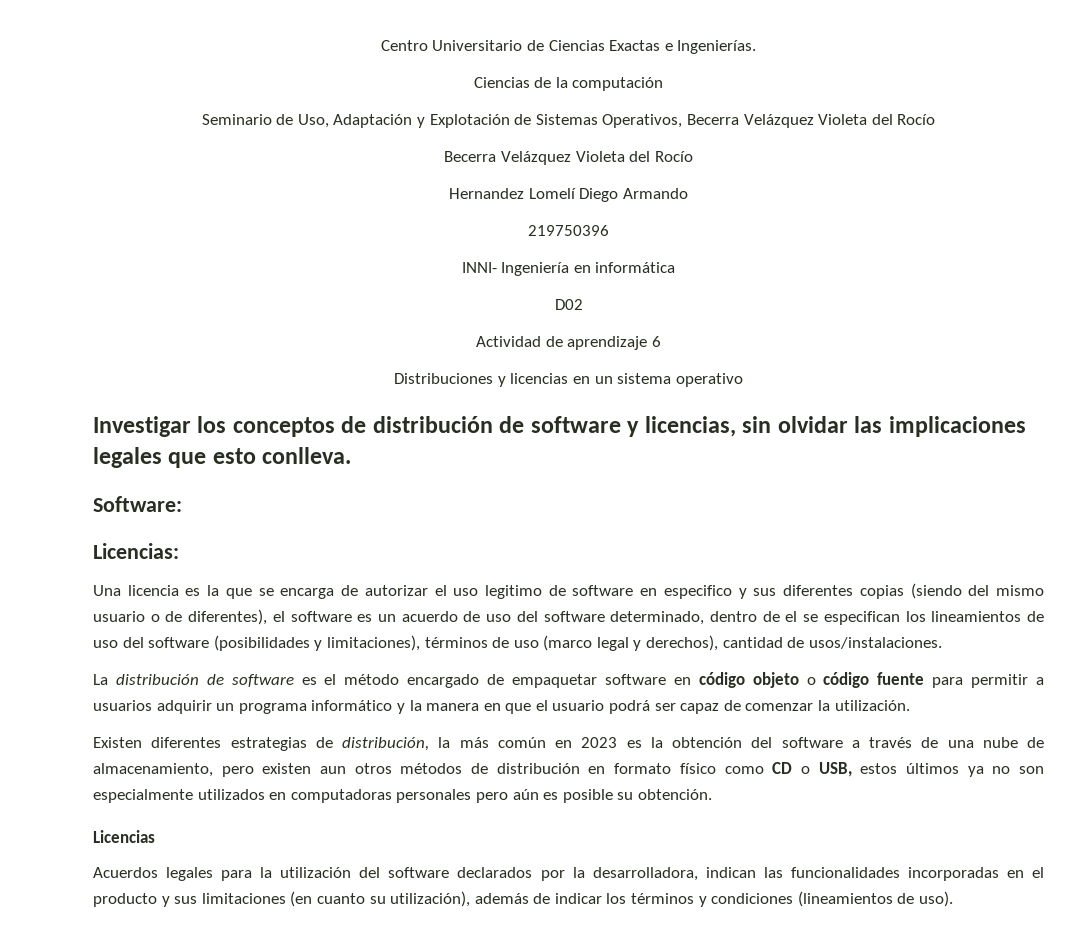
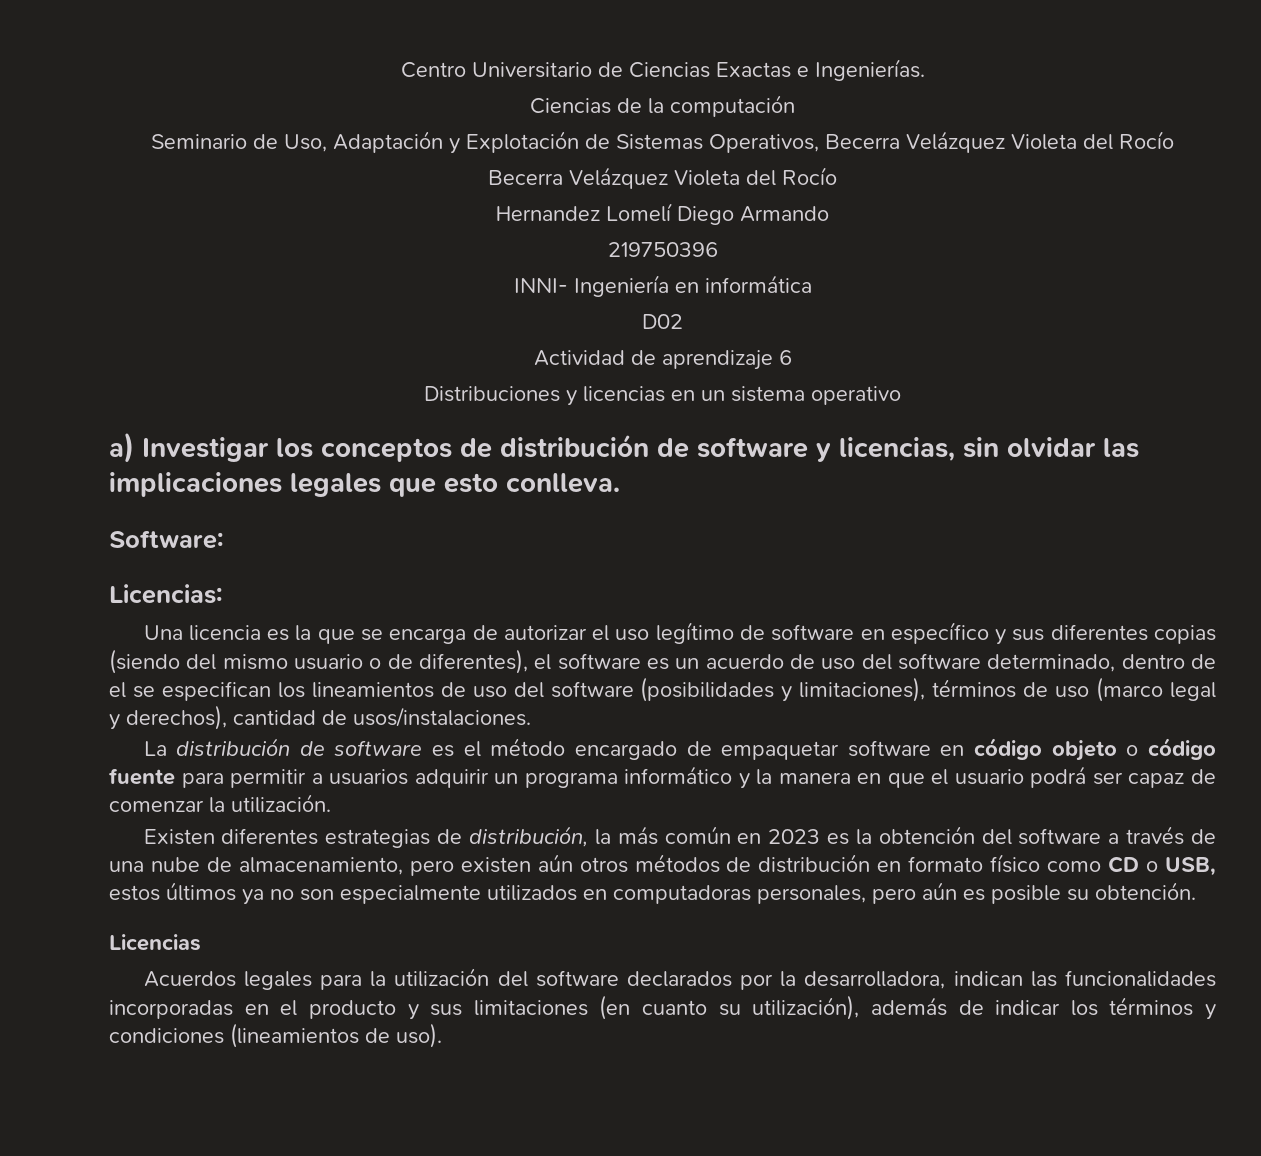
(743, 380) none -> [109,432,134,463] a)
[485,585,542,599] legitimo -> [655,622,734,644] legítimo
[663,585,732,599] especifico -> [890,622,989,644] específico
[320,766,347,774] aun -> [537,854,573,872] aún
[396,789,472,803] personales -> [757,885,866,904] personales,

